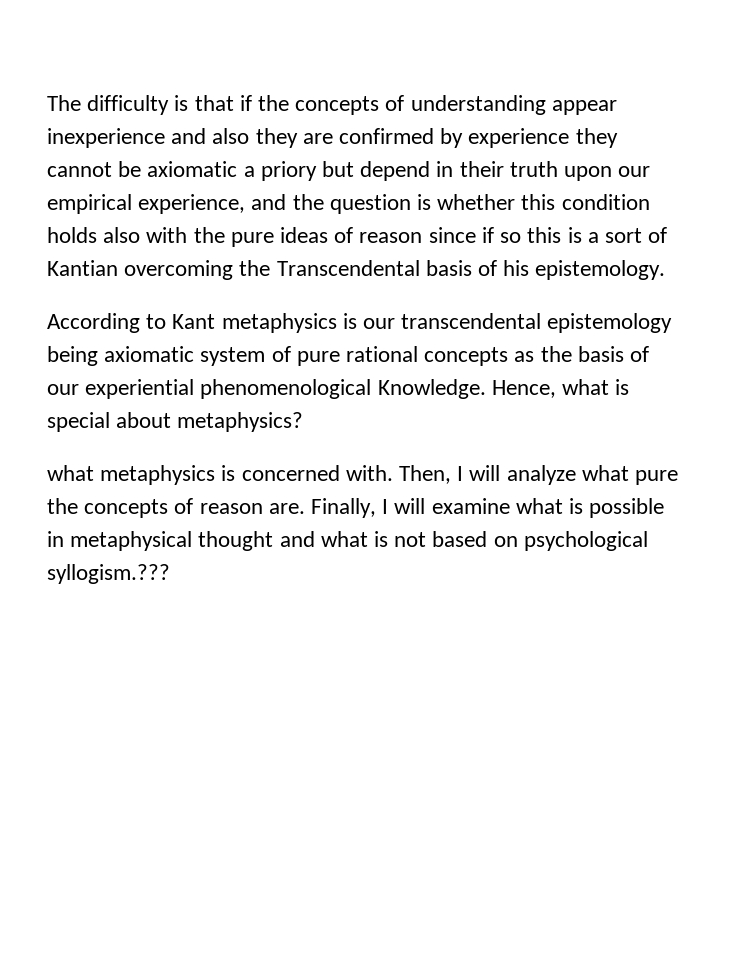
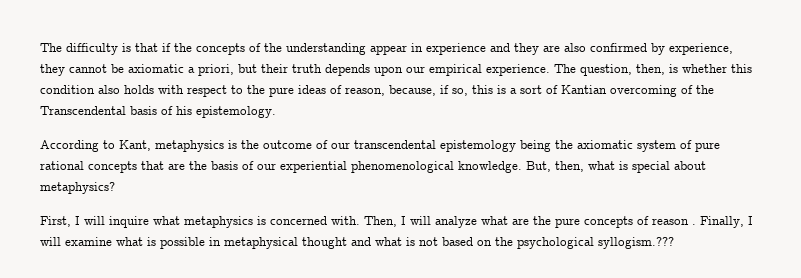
(405, 103) none -> [264,43,282,52] the
[47,128,250,148] inexperience and also -> [411,43,510,55] in experience and
(333, 138) none -> [564,43,586,52] also
[468,128,570,148] experience -> [669,43,733,55] experience,
[260,161,454,181] priory but depend in -> [198,64,257,76] priori, but
(558, 169) none -> [325,64,370,76] depends
[138,194,650,214] [47,227,522,247] experience, and the question is whether this condition holds also with the pure ideas of reason since if so -> [486,64,752,76] [40,85,468,97] experience. The question, then, is whether this condition also holds with respect to the pure ideas of reason, because, if so,
(234, 270) none -> [681,85,693,94] of
[172,313,357,333] Kant metaphysics is -> [119,140,328,152] Kant, metaphysics is the outcome of
(98, 356) none -> [555,140,573,149] the
[514,351,535,362] as -> [141,161,185,170] that are
[377,379,556,399] Knowledge. Hence, -> [458,161,584,173] knowledge. But, then,
(304, 422) none -> [40,216,149,228] First, I will inquire
[635,470,679,485] [47,498,78,514] pure the -> [512,216,580,228] are the pure
[268,503,305,514] are. -> [692,224,696,225] .
(518, 541) none -> [495,237,513,246] the

